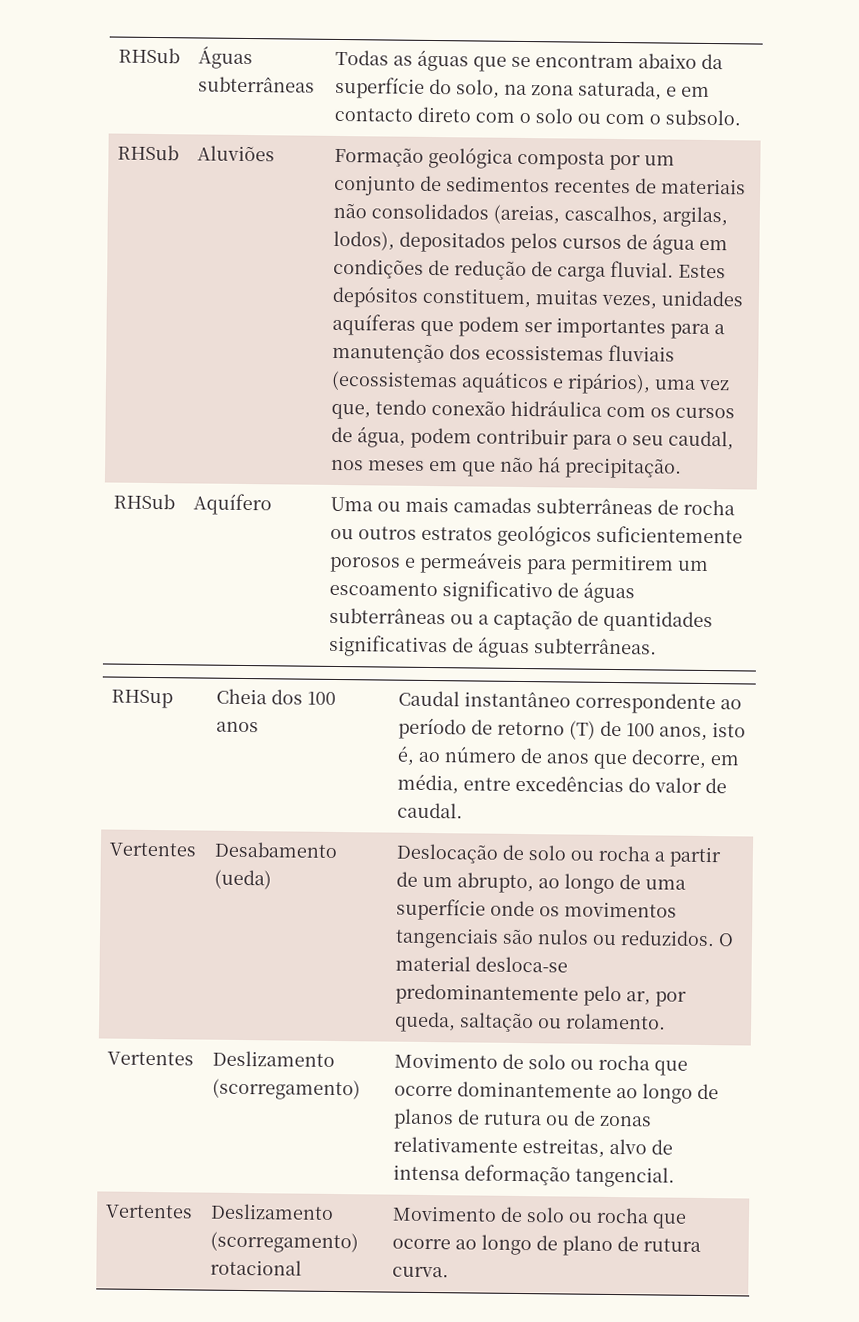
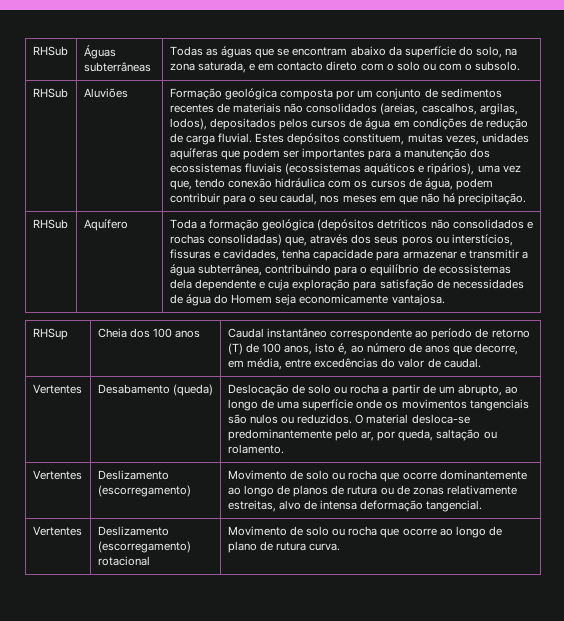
[330,496,736,516] [330,524,744,547] [329,551,710,576] [329,580,636,604] [329,607,714,633] [329,634,658,659] Uma ou mais camadas subterrâneas de rocha ou outros estratos geológicos suficientemente porosos e permeáveis para permitirem um escoamento significativo de águas subterrâneas ou a captação de quantidades significativas de águas subterrâneas. -> [169,219,533,231] [169,234,513,246] [169,249,528,261] [169,264,511,276] [169,279,524,291] [169,294,445,306] Toda a formação geológica (depósitos detríticos não consolidados e rochas consolidadas) que, através dos seus poros ou interstícios, fissuras e cavidades, tenha capacidade para armazenar e transmitir a água subterrânea, contribuindo para o equilíbrio de ecossistemas dela dependente e cuja exploração para satisfação de necessidades de água do Homem seja economicamente vantajosa.
[214,869,273,890] (ueda) -> [173,384,214,396] (queda)
[212,1078,362,1101] (scorregamento) -> [97,485,191,497] (escorregamento)
[210,1231,360,1254] (scorregamento) -> [97,541,191,553] (escorregamento)

